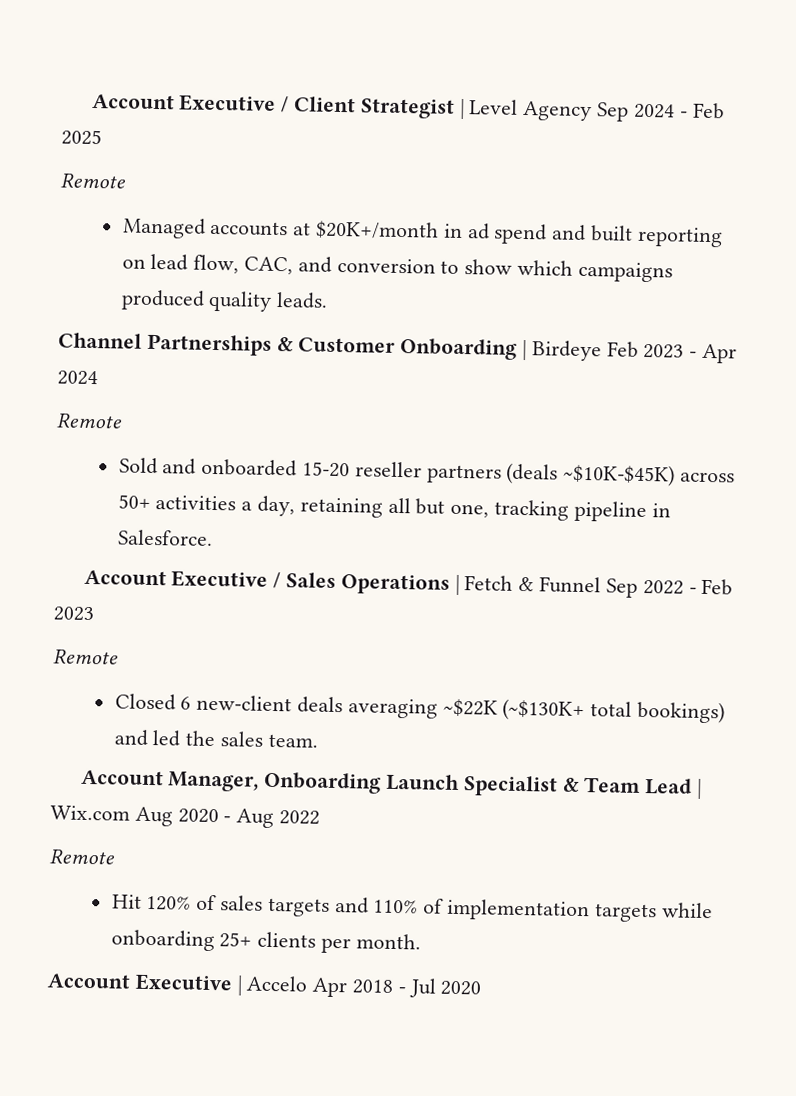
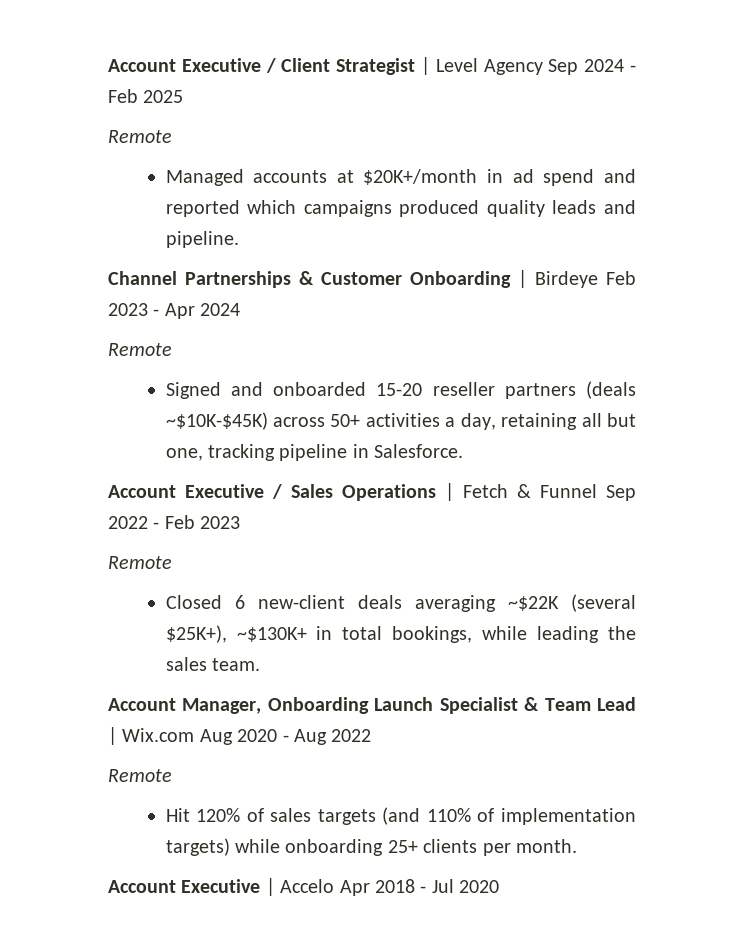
[591,225,723,248] [121,253,513,275] built reporting on lead flow, CAC, and conversion to show -> [165,200,240,217] reported
[276,292,329,309] leads. -> [552,200,636,214] [165,231,239,248] leads and pipeline.
[118,457,158,475] Sold -> [165,382,221,399] Signed
[502,698,726,724] [113,729,182,747] (~$130K+ total bookings) and led -> [571,594,636,612] [165,625,600,643] (several $25K+), ~$130K+ in total bookings, while leading
[334,897,369,914] and -> [382,807,421,825] (and
[593,903,657,923] targets -> [165,838,230,856] targets)

